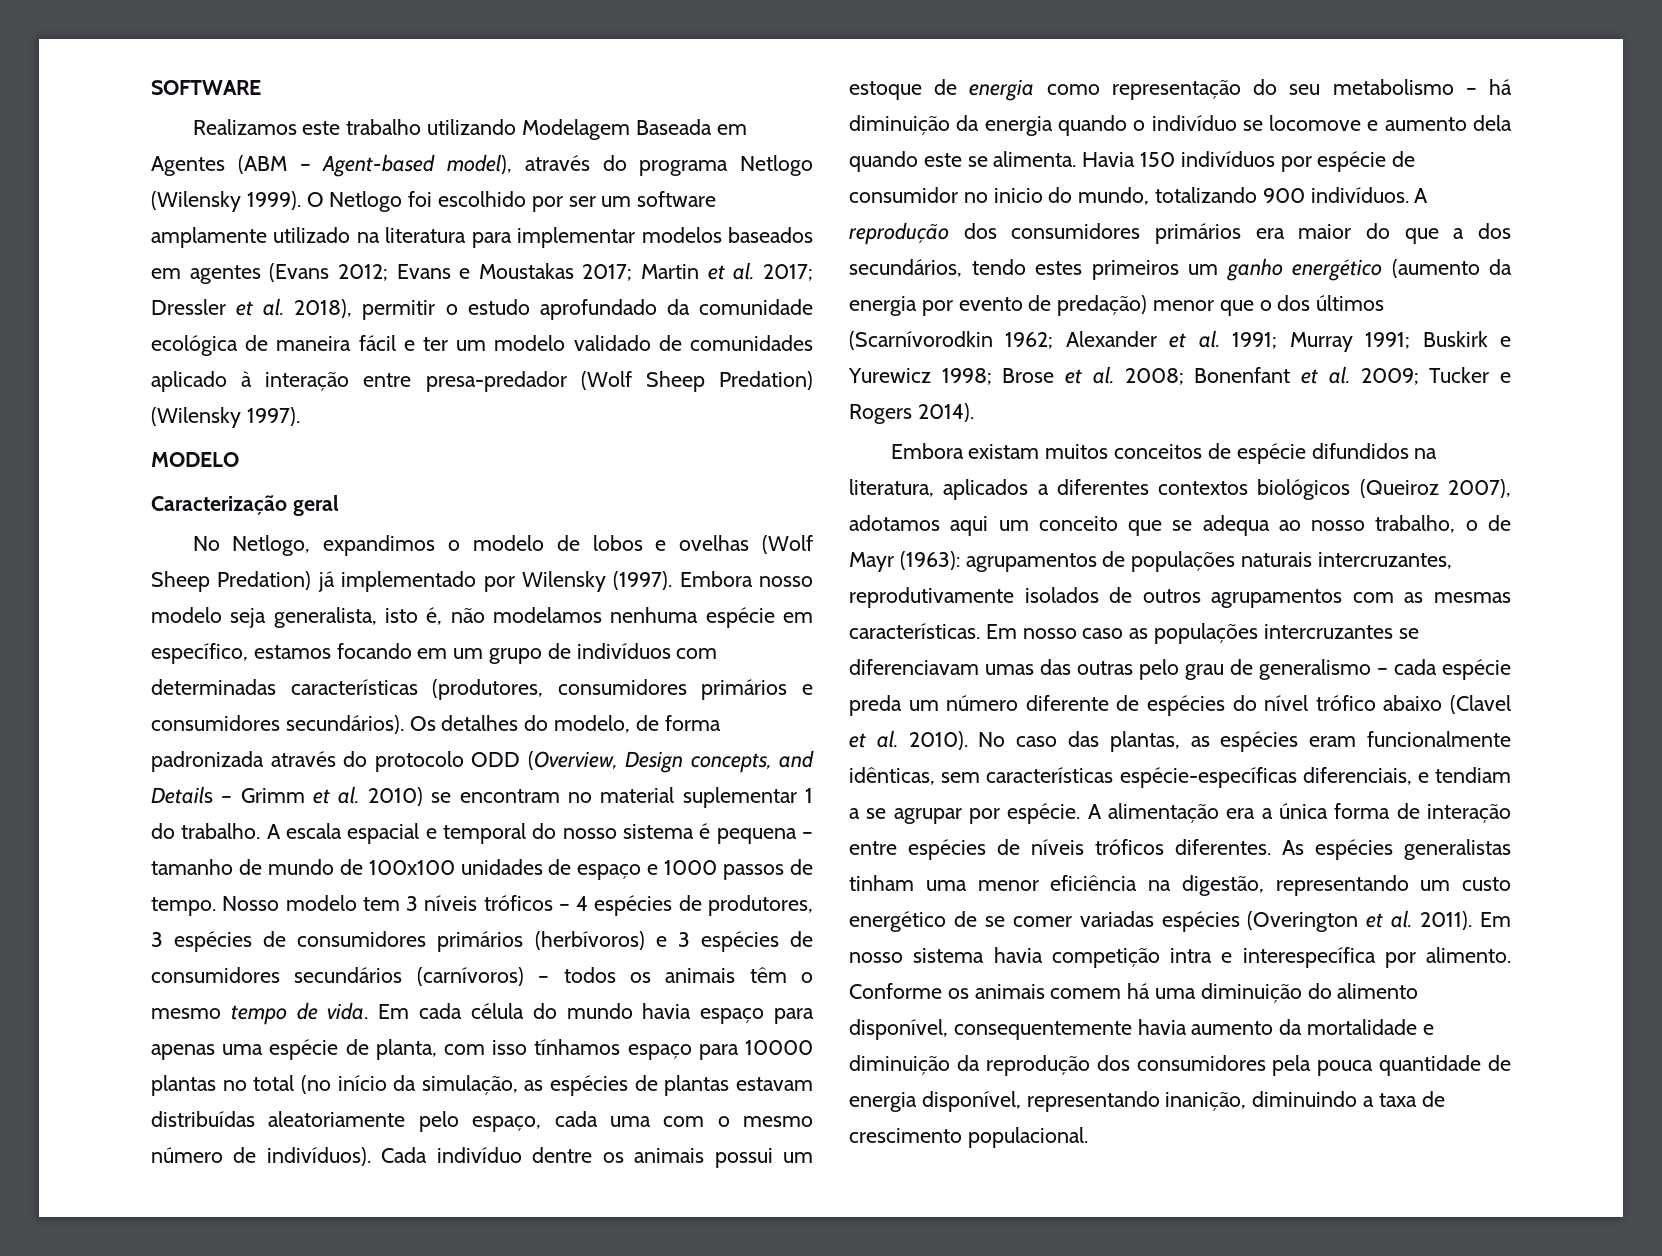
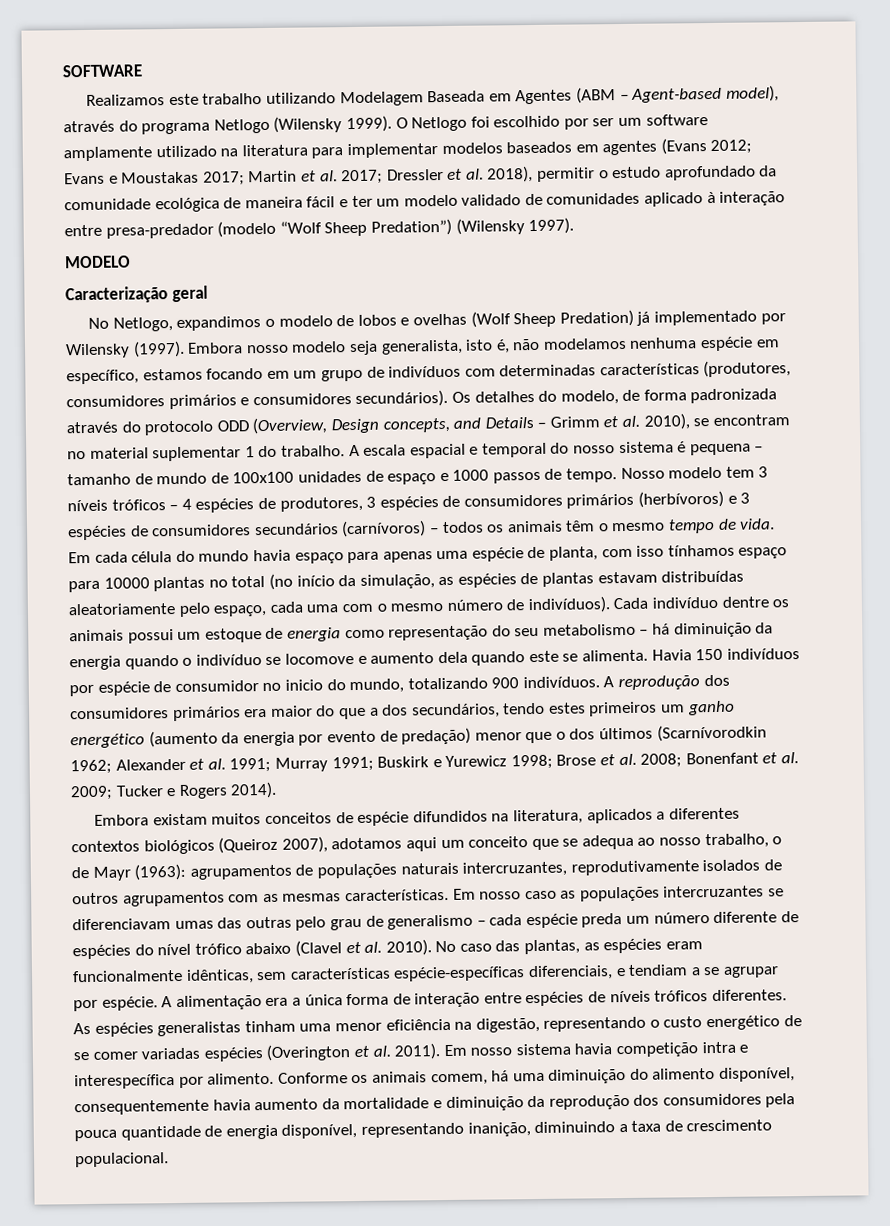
[580,371,814,392] (Wolf Sheep Predation) -> [217,218,452,238] (modelo “Wolf Sheep Predation”)
[367,787,423,806] 2010) -> [643,413,690,430] 2010),
[1420,880,1451,891] um -> [649,1019,660,1028] o
[1050,988,1122,999] comem -> [430,1073,488,1086] comem,

